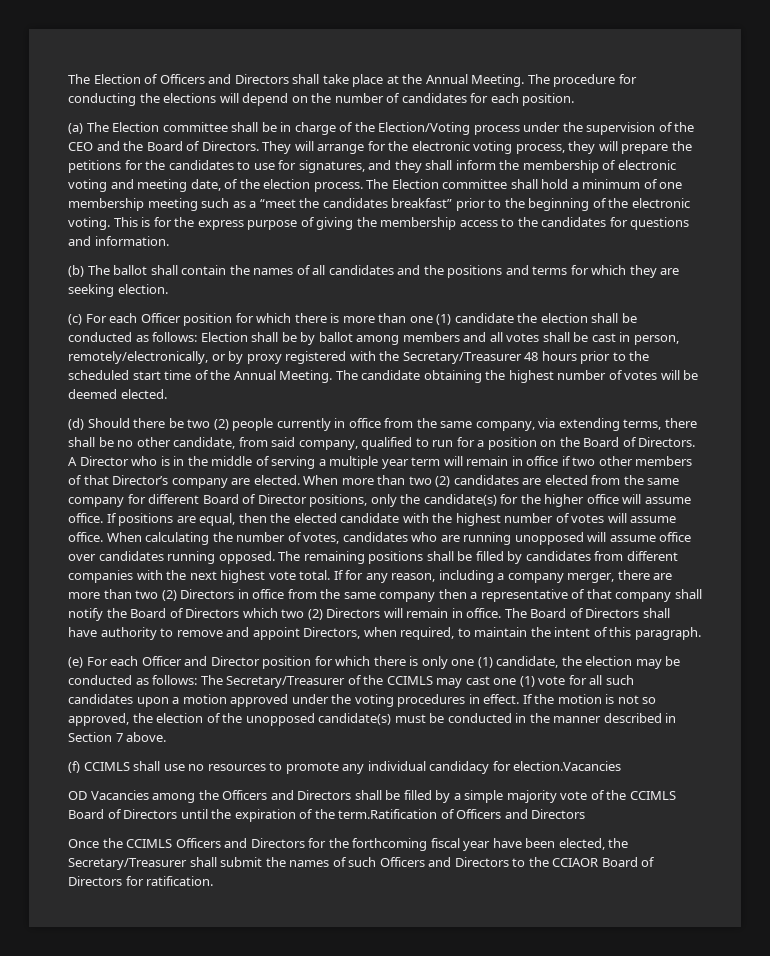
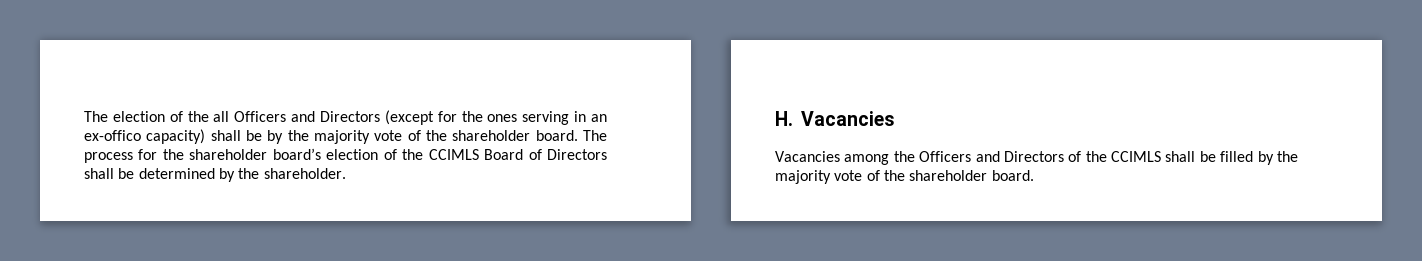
[68,74,637,87] [68,93,575,106] [68,122,695,135] [68,141,692,154] [68,160,676,173] [68,179,683,192] [68,198,690,211] [68,217,690,230] [68,236,169,246] [68,265,680,278] [68,284,168,297] [68,313,637,326] [68,332,679,345] [68,351,650,364] [68,370,699,383] [68,389,167,399] [68,418,697,431] [68,437,696,450] [68,456,693,469] [68,475,680,488] [68,494,691,507] [68,513,677,526] [68,532,692,545] [68,551,678,564] [68,570,673,583] [68,589,702,602] [68,608,670,621] [68,627,701,640] [68,656,681,669] [68,675,634,688] [68,694,657,707] [68,713,677,726] [68,732,167,742] [68,761,622,774] [68,791,87,800] The Election of Officers and Directors shall take place at the Annual Meeting. The procedure for conducting the elections will depend on the number of candidates for each position. // (a) The Election committee shall be in charge of the Election/Voting process under the supervision of the CEO and the Board of Directors. They will arrange for the electronic voting process, they will prepare the petitions for the candidates to use for signatures, and they shall inform the membership of electronic voting and meeting date, of the election process. The Election committee shall hold a minimum of one membership meeting such as a “meet the candidates breakfast” prior to the beginning of the electronic voting. This is for the express purpose of giving the membership access to the candidates for questions and information. // (b) The ballot shall contain the names of all candidates and the positions and terms for which they are seeking election. // (c) For each Officer position for which there is more than one (1) candidate the election shall be conducted as follows: Election shall be by ballot among members and all votes shall be cast in person, remotely/electronically, or by proxy registered with the Secretary/Treasurer 48 hours prior to the scheduled start time of the Annual Meeting. The candidate obtaining the highest number of votes will be deemed elected. // (d) Should there be two (2) people currently in office from the same company, via extending terms, there shall be no other candidate, from said company, qualified to run for a position on the Board of Directors. A Director who is in the middle of serving a multiple year term will remain in office if two other members of that Director’s company are elected. When more than two (2) candidates are elected from the same company for different Board of Director positions, only the candidate(s) for the higher office will assume office. If positions are equal, then the elected candidate with the highest number of votes will assume office. When calculating the number of votes, candidates who are running unopposed will assume office over candidates running opposed. The remaining positions shall be filled by candidates from different companies with the next highest vote total. If for any reason, including a company merger, there are more than two (2) Directors in office from the same company then a representative of that company shall notify the Board of Directors which two (2) Directors will remain in office. The Board of Directors shall have authority to remove and appoint Directors, when required, to maintain the intent of this paragraph. // (e) For each Officer and Director position for which there is only one (1) candidate, the election may be conducted as follows: The Secretary/Treasurer of the CCIMLS may cast one (1) vote for all such candidates upon a motion approved under the voting procedures in effect. If the motion is not so approved, the election of the unopposed candidate(s) must be conducted in the manner described in Section 7 above. // (f) CCIMLS shall use no resources to promote any individual candidacy for election.Vacancies // OD -> [84,110,607,125] [84,129,607,144] [84,148,607,163] [84,168,346,182] [775,111,895,126] The election of the all Officers and Directors (except for the ones serving in an ex-offico capacity) shall be by the majority vote of the shareholder board. The process for the shareholder board’s election of the CCIMLS Board of Directors shall be determined by the shareholder. // H. Vacancies //
[354,790,676,803] [68,809,586,822] [68,838,629,851] [68,857,656,870] [68,876,214,886] shall be filled by a simple majority vote of the CCIMLS Board of Directors until the expiration of the term.Ratification of Officers and Directors // Once the CCIMLS Officers and Directors for the forthcoming fiscal year have been elected, the Secretary/Treasurer shall submit the names of such Officers and Directors to the CCIAOR Board of Directors for ratification. -> [1068,151,1299,165] [775,170,1034,184] of the CCIMLS shall be filled by the majority vote of the shareholder board.

